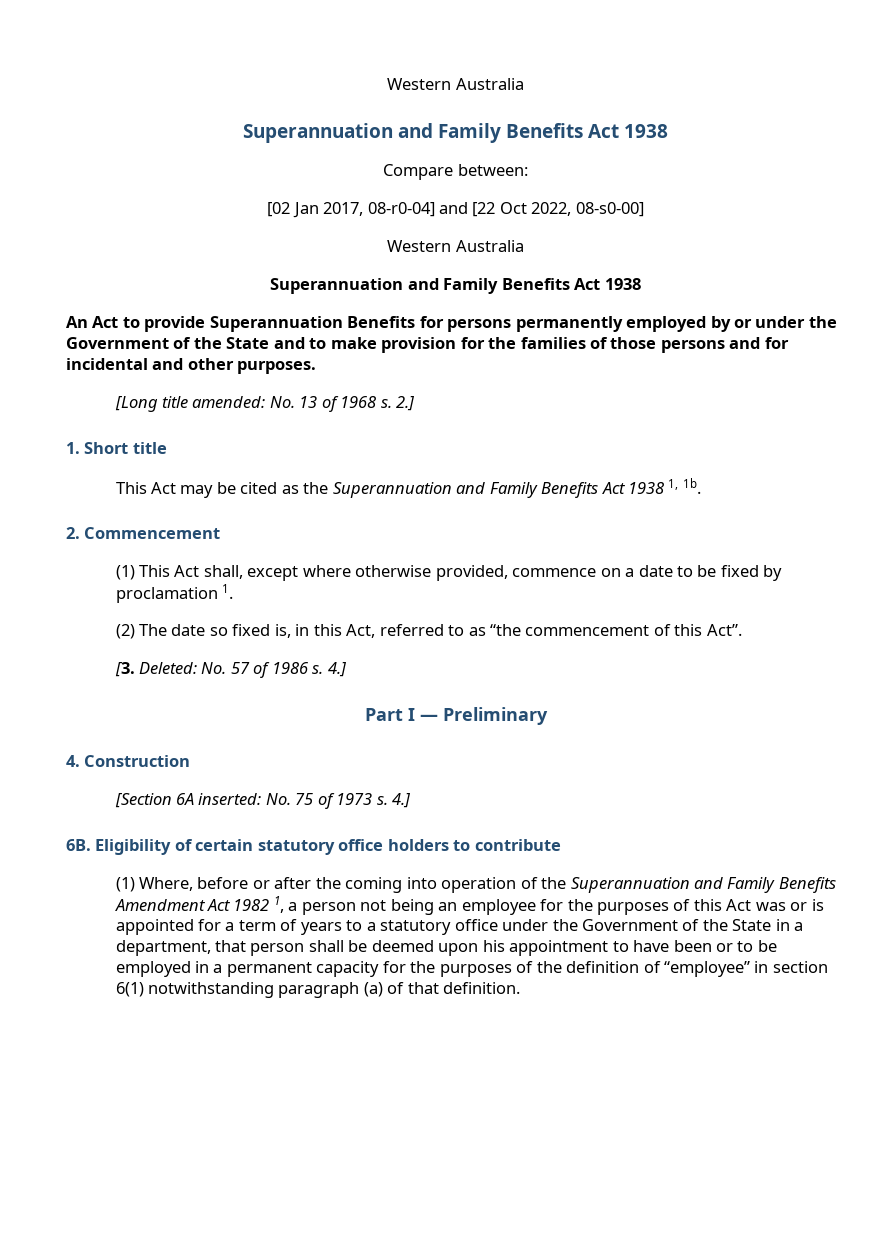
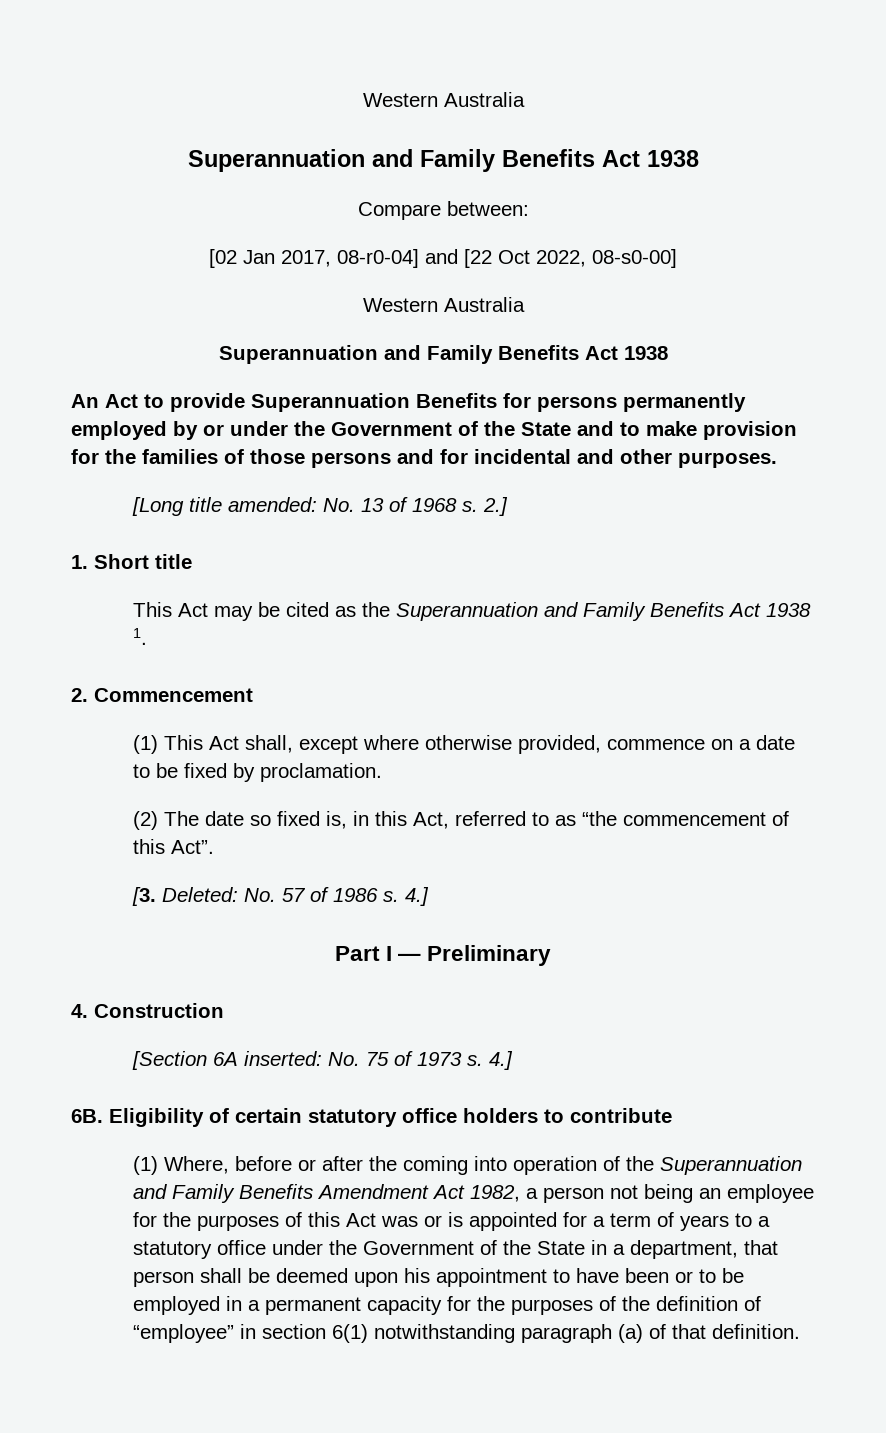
[668,478,701,494] 1, 1b. -> [132,628,147,645] 1.
[115,584,234,603] proclamation 1. -> [259,763,382,782] proclamation.
[233,896,284,913] 1982 1, -> [469,1185,520,1202] 1982,

